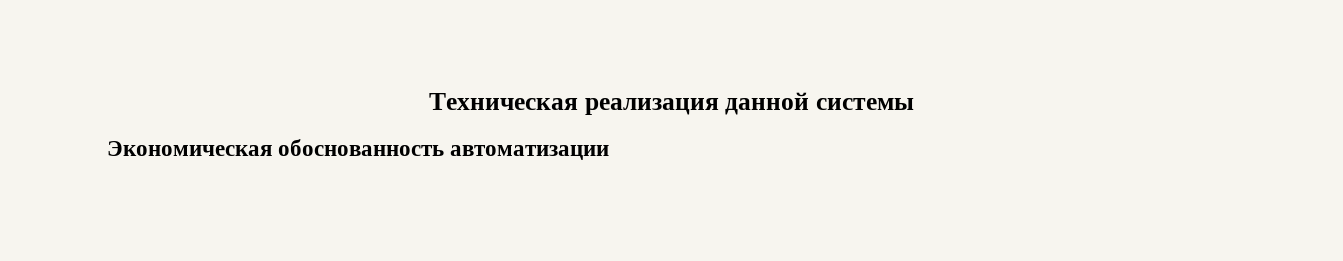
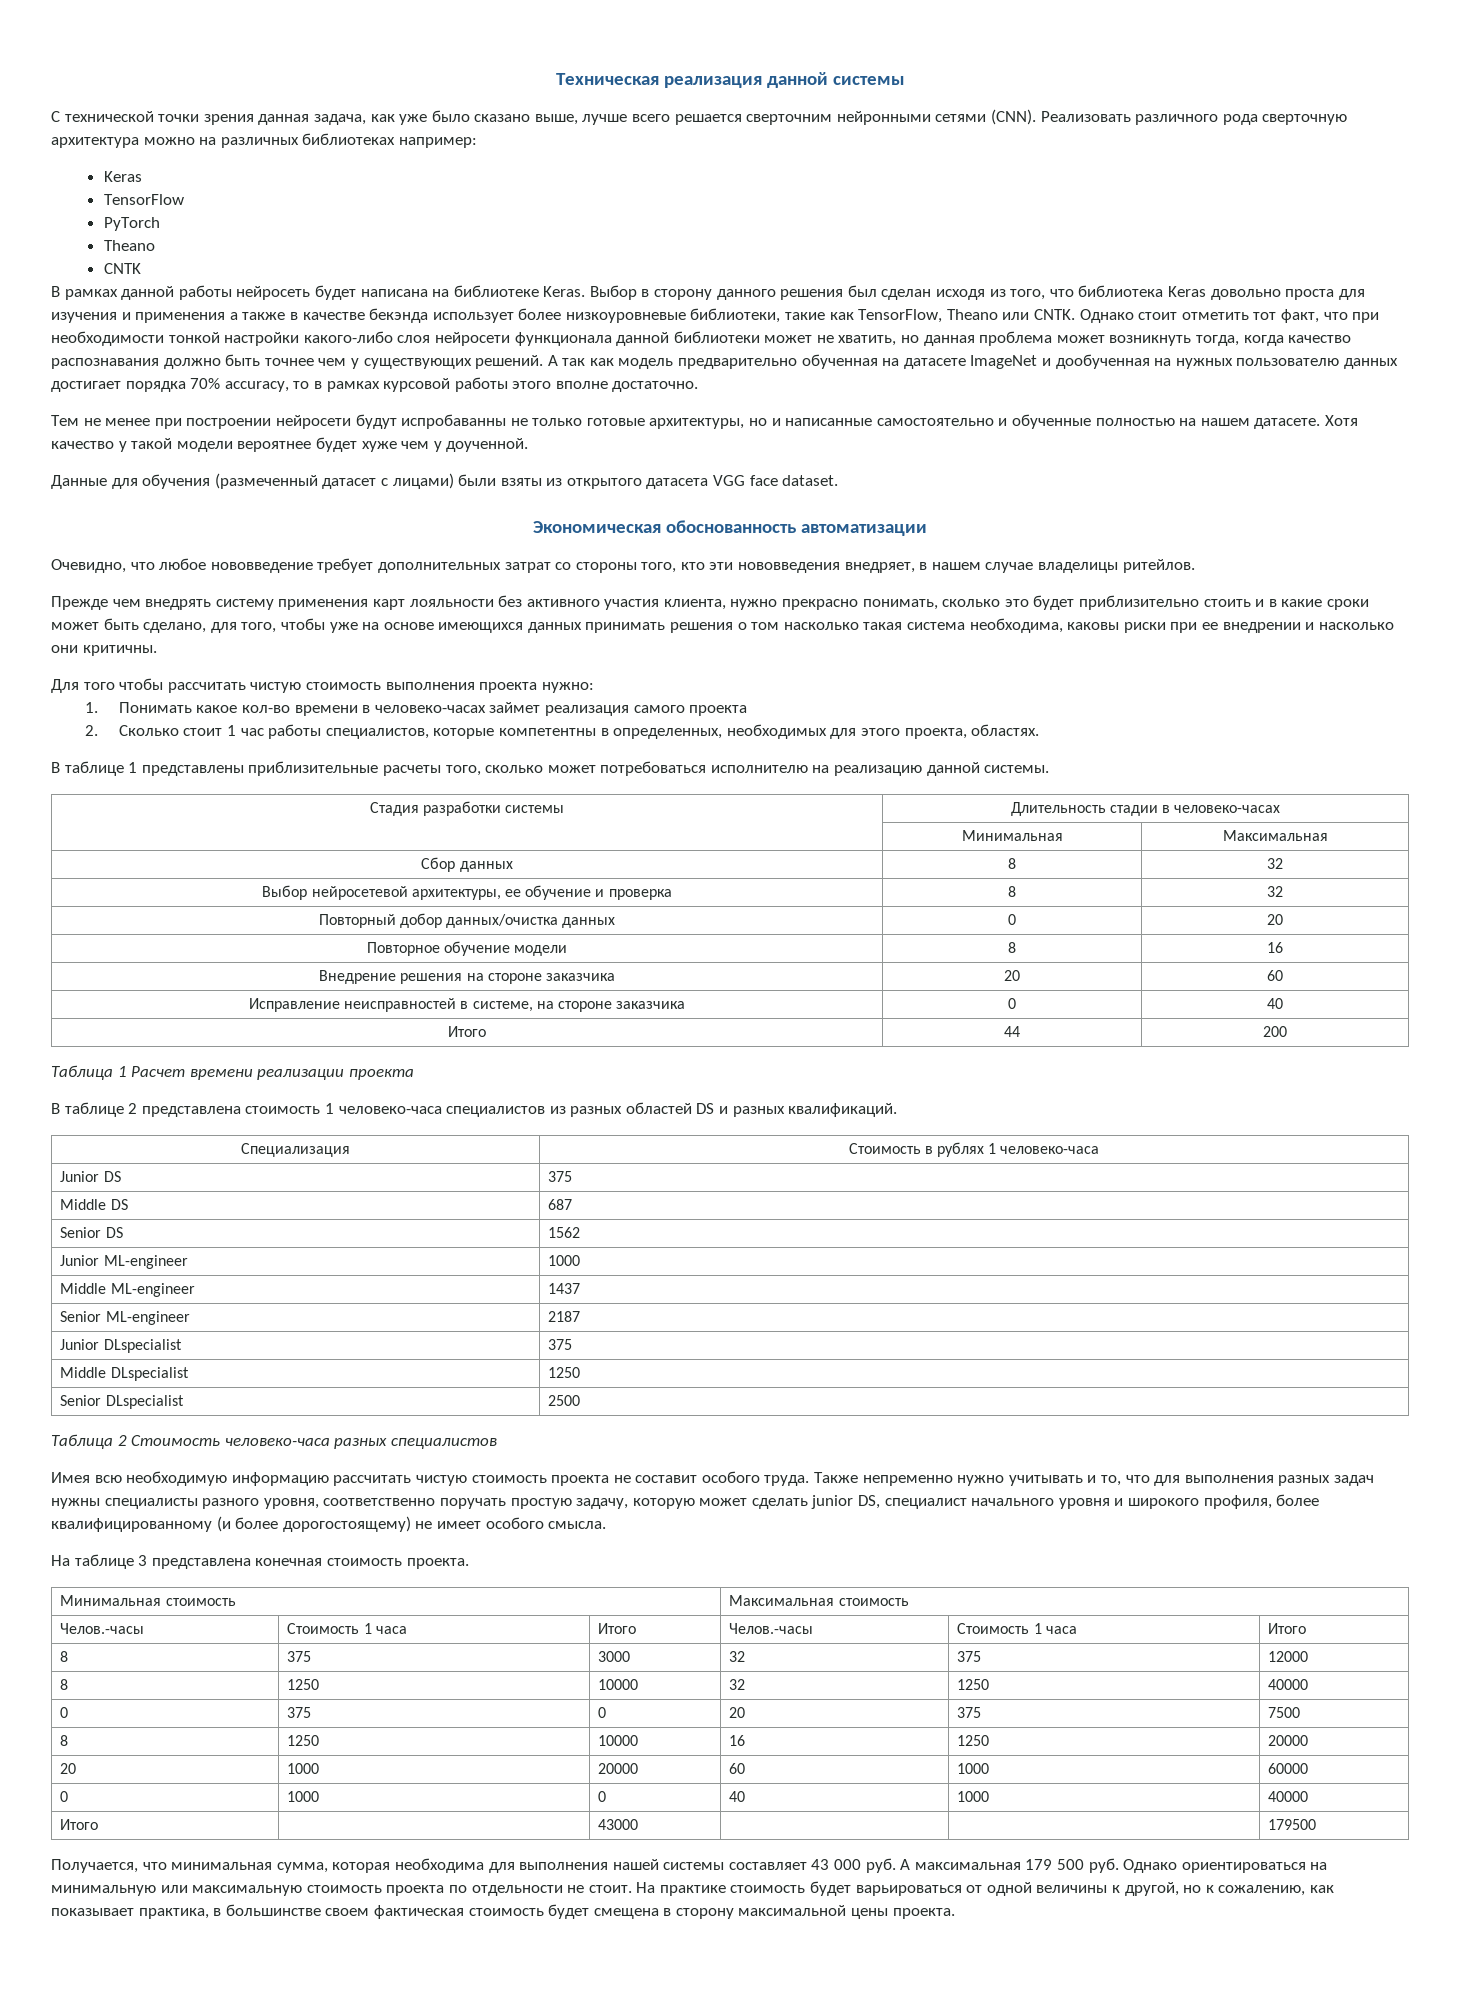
[107,139,610,160] Экономическая обоснованность автоматизации -> [51,109,1348,125] [51,133,477,148] [103,171,142,182] [103,194,184,205] [103,217,160,231] [103,240,155,251] [103,263,141,274] [51,285,1365,300] [51,308,1380,323] [51,331,1352,346] [51,354,1398,369] [51,377,699,392] [51,414,1358,429] [51,437,529,452] [51,473,839,489] [533,520,927,536] [51,558,1195,573] [51,595,1369,610] [51,618,1394,633] [51,645,157,656] [51,678,594,693] [84,702,748,716] [84,724,1040,739] [51,761,1050,776] [369,801,565,816] [1010,802,1281,816] [961,830,1063,841] [1222,830,1328,841] [421,857,513,872] [1008,858,1016,869] [1267,858,1283,869] [262,885,672,900] [1008,886,1016,897] [1267,886,1283,897] [318,913,616,928] [1008,914,1016,925] [1267,914,1283,925] [366,941,568,956] [1008,942,1016,953] [1267,942,1283,953] [319,970,615,984] [1004,970,1020,981] [1267,970,1283,981] [248,998,686,1012] [1008,998,1016,1009] [1267,998,1283,1009] [448,1026,486,1037] [1004,1026,1020,1037] [1263,1026,1287,1037] [51,1065,414,1080] [51,1102,898,1117] [241,1143,350,1157] [848,1142,1100,1157] [60,1171,121,1182] [548,1171,573,1182] [60,1199,128,1210] [548,1199,573,1210] [60,1227,123,1238] [548,1227,581,1238] [60,1255,188,1269] [548,1255,581,1266] [60,1283,195,1297] [548,1283,581,1294] [60,1311,190,1325] [548,1311,581,1322] [60,1339,182,1353] [548,1339,573,1350] [60,1367,189,1381] [548,1367,581,1378] [60,1395,184,1409] [548,1395,581,1406] [51,1434,497,1449] [51,1471,1374,1486] [51,1494,1320,1509] [51,1516,607,1532] [51,1554,469,1569] [60,1595,236,1606] [729,1595,909,1606] [60,1623,145,1634] [287,1623,407,1634] [598,1623,637,1634] [729,1623,814,1634] [957,1623,1077,1634] [1268,1623,1307,1634] [60,1651,69,1662] [287,1651,312,1662] [598,1651,631,1662] [729,1651,746,1662] [957,1651,982,1662] [1268,1651,1309,1662] [60,1679,69,1690] [287,1679,320,1690] [598,1679,639,1690] [729,1679,746,1690] [957,1679,990,1690] [1268,1679,1309,1690] [60,1707,69,1718] [287,1707,312,1718] [598,1707,607,1718] [729,1707,746,1718] [957,1707,982,1718] [1268,1707,1301,1718] [60,1735,69,1746] [287,1735,320,1746] [598,1735,639,1746] [729,1735,746,1746] [957,1735,990,1746] [1268,1735,1309,1746] [60,1763,77,1774] [287,1763,320,1774] [598,1763,639,1774] [729,1763,746,1774] [957,1763,990,1774] [1268,1763,1309,1774] [60,1791,69,1802] [287,1791,320,1802] [598,1791,607,1802] [729,1791,746,1802] [957,1791,990,1802] [1268,1791,1309,1802] [60,1819,99,1830] [598,1819,639,1830] [1268,1819,1317,1830] [51,1858,1328,1873] [51,1881,1334,1896] [51,1904,955,1919] С технической точки зрения данная задача, как уже было сказано выше, лучше всего решается сверточним нейронными сетями (CNN). Реализовать различного рода сверточную архитектура можно на различных библиотеках например: // Keras // TensorFlow // PyTorch // Theano // CNTK // В рамках данной работы нейросеть будет написана на библиотеке Keras. Выбор в сторону данного решения был сделан исходя из того, что библиотека Keras довольно проста для изучения и применения а также в качестве бекэнда использует более низкоуровневые библиотеки, такие как TensorFlow, Theano или CNTK. Однако стоит отметить тот факт, что при необходимости тонкой настройки какого-либо слоя нейросети функционала данной библиотеки может не хватить, но данная проблема может возникнуть тогда, когда качество распознавания должно быть точнее чем у существующих решений. А так как модель предварительно обученная на датасете ImageNet и дообученная на нужных пользователю данных достигает порядка 70% accuracy, то в рамках курсовой работы этого вполне достаточно. // Тем не менее при построении нейросети будут испробаванны не только готовые архитектуры, но и написанные самостоятельно и обученные полностью на нашем датасете. Хотя качество у такой модели вероятнее будет хуже чем у доученной. // Данные для обучения (размеченный датасет с лицами) были взяты из открытого датасета VGG face dataset. // Экономическая обоснованность автоматизации // Очевидно, что любое нововведение требует дополнительных затрат со стороны того, кто эти нововведения внедряет, в нашем случае владелицы ритейлов. // Прежде чем внедрять систему применения карт лояльности без активного участия клиента, нужно прекрасно понимать, сколько это будет приблизительно стоить и в какие сроки может быть сделано, для того, чтобы уже на основе имеющихся данных принимать решения о том насколько такая система необходима, каковы риски при ее внедрении и насколько они критичны. // Для того чтобы рассчитать чистую стоимость выполнения проекта нужно: // 1. Понимать какое кол-во времени в человеко-часах займет реализация самого проекта // 2. Сколько стоит 1 час работы специалистов, которые компетентны в определенных, необходимых для этого проекта, областях. // В таблице 1 представлены приблизительные расчеты того, сколько может потребоваться исполнителю на реализацию данной системы. // Стадия разработки системы | Длительность стадии в человеко-часах // | Минимальная | Максимальная // Сбор данных | 8 | 32 // Выбор нейросетевой архитектуры, ее обучение и проверка | 8 | 32 // Повторный добор данных/очистка данных | 0 | 20 // Повторное обучение модели | 8 | 16 // Внедрение решения на стороне заказчика | 20 | 60 // Исправление неисправностей в системе, на стороне заказчика | 0 | 40 // Итого | 44 | 200 // Таблица 1 Расчет времени реализации проекта // В таблице 2 представлена стоимость 1 человеко-часа специалистов из разных областей DS и разных квалификаций. // Специализация | Стоимость в рублях 1 человеко-часа // Junior DS | 375 // Middle DS | 687 // Senior DS | 1562 // Junior ML-engineer | 1000 // Middle ML-engineer | 1437 // Senior ML-engineer | 2187 // Junior DLspecialist | 375 // Middle DLspecialist | 1250 // Senior DLspecialist | 2500 // Таблица 2 Стоимость человеко-часа разных специалистов // Имея всю необходимую информацию рассчитать чистую стоимость проекта не составит особого труда. Также непременно нужно учитывать и то, что для выполнения разных задач нужны специалисты разного уровня, соответственно поручать простую задачу, которую может сделать junior DS, специалист начального уровня и широкого профиля, более квалифицированному (и более дорогостоящему) не имеет особого смысла. // На таблице 3 представлена конечная стоимость проекта. // Минимальная стоимость | Максимальная стоимость // Челов.-часы | Стоимость 1 часа | Итого | Челов.-часы | Стоимость 1 часа | Итого // 8 | 375 | 3000 | 32 | 375 | 12000 // 8 | 1250 | 10000 | 32 | 1250 | 40000 // 0 | 375 | 0 | 20 | 375 | 7500 // 8 | 1250 | 10000 | 16 | 1250 | 20000 // 20 | 1000 | 20000 | 60 | 1000 | 60000 // 0 | 1000 | 0 | 40 | 1000 | 40000 // Итого | | 43000 | | | 179500 // Получается, что минимальная сумма, которая необходима для выполнения нашей системы составляет 43 000 руб. А максимальная 179 500 руб. Однако ориентироваться на минимальную или максимальную стоимость проекта по отдельности не стоит. На практике стоимость будет варьироваться от одной величины к другой, но к сожалению, как показывает практика, в большинстве своем фактическая стоимость будет смещена в сторону максимальной цены проекта.

